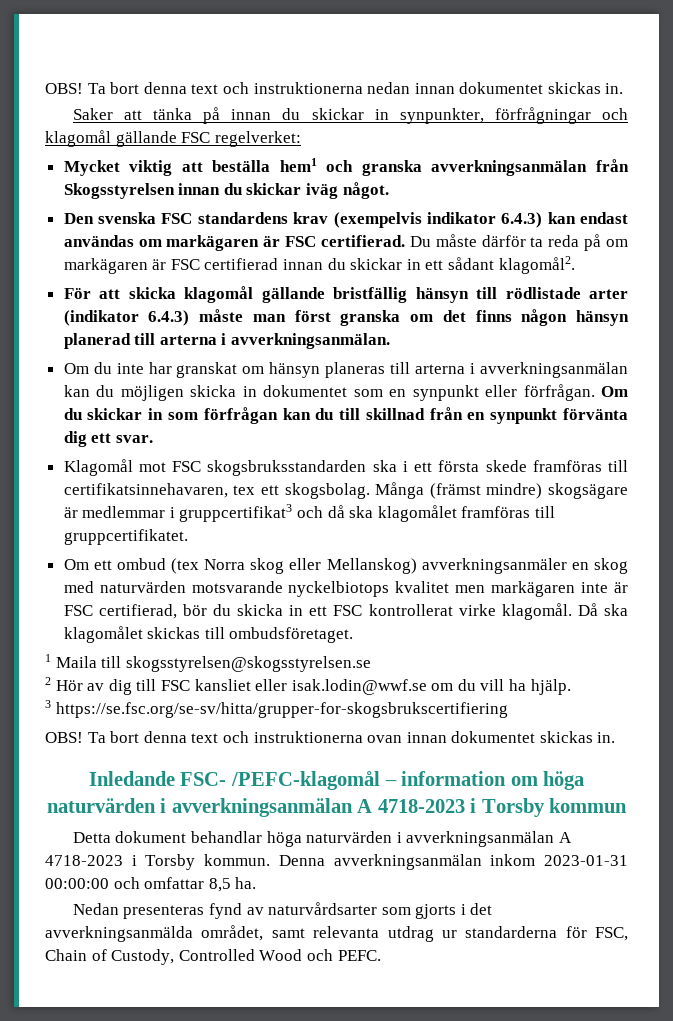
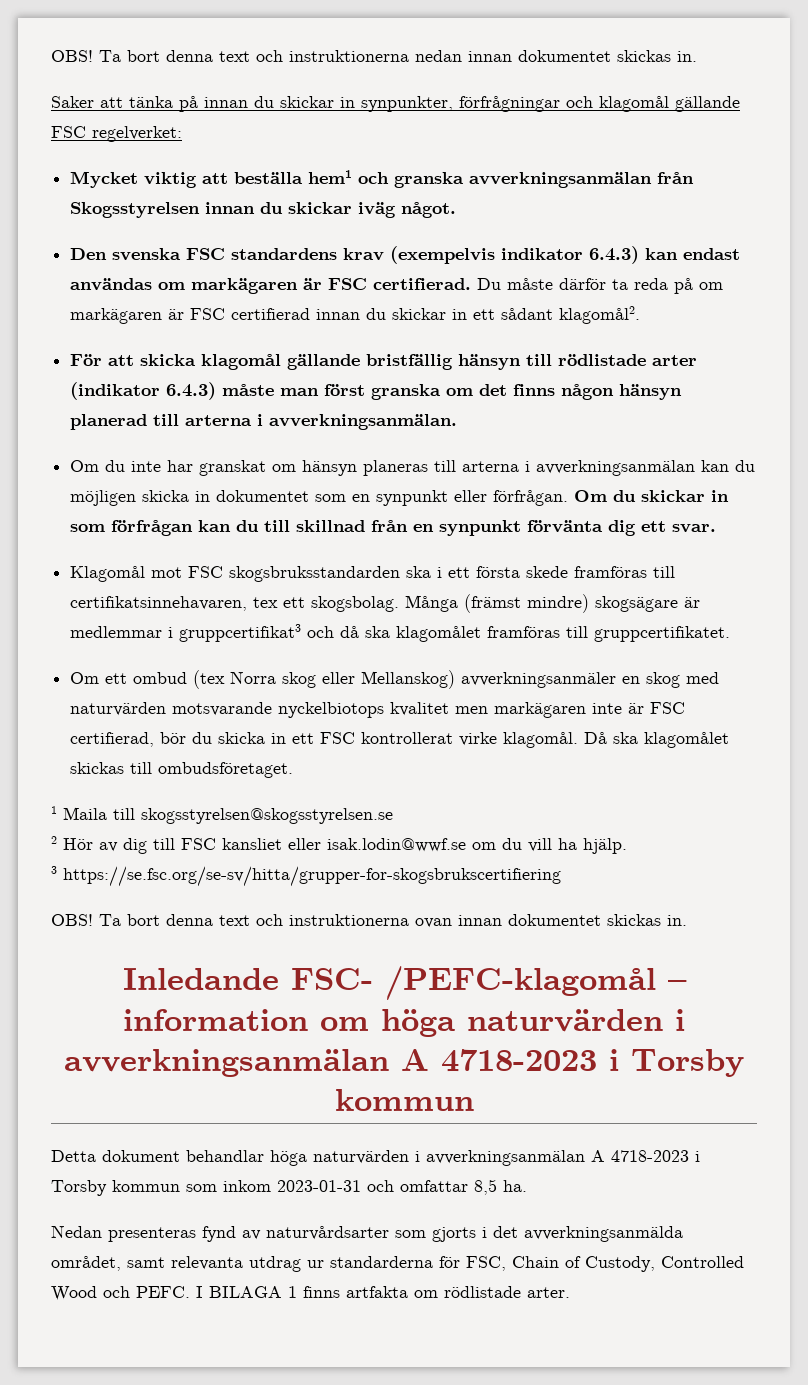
[204,854,482,870] kommun. Denna avverkningsanmälan -> [112,1180,217,1192] kommun som
[45,878,109,889] 00:00:00 -> (361, 1186) none
(381, 955) none -> [196,1286,570,1298] I BILAGA 1 finns artfakta om rödlistade arter.

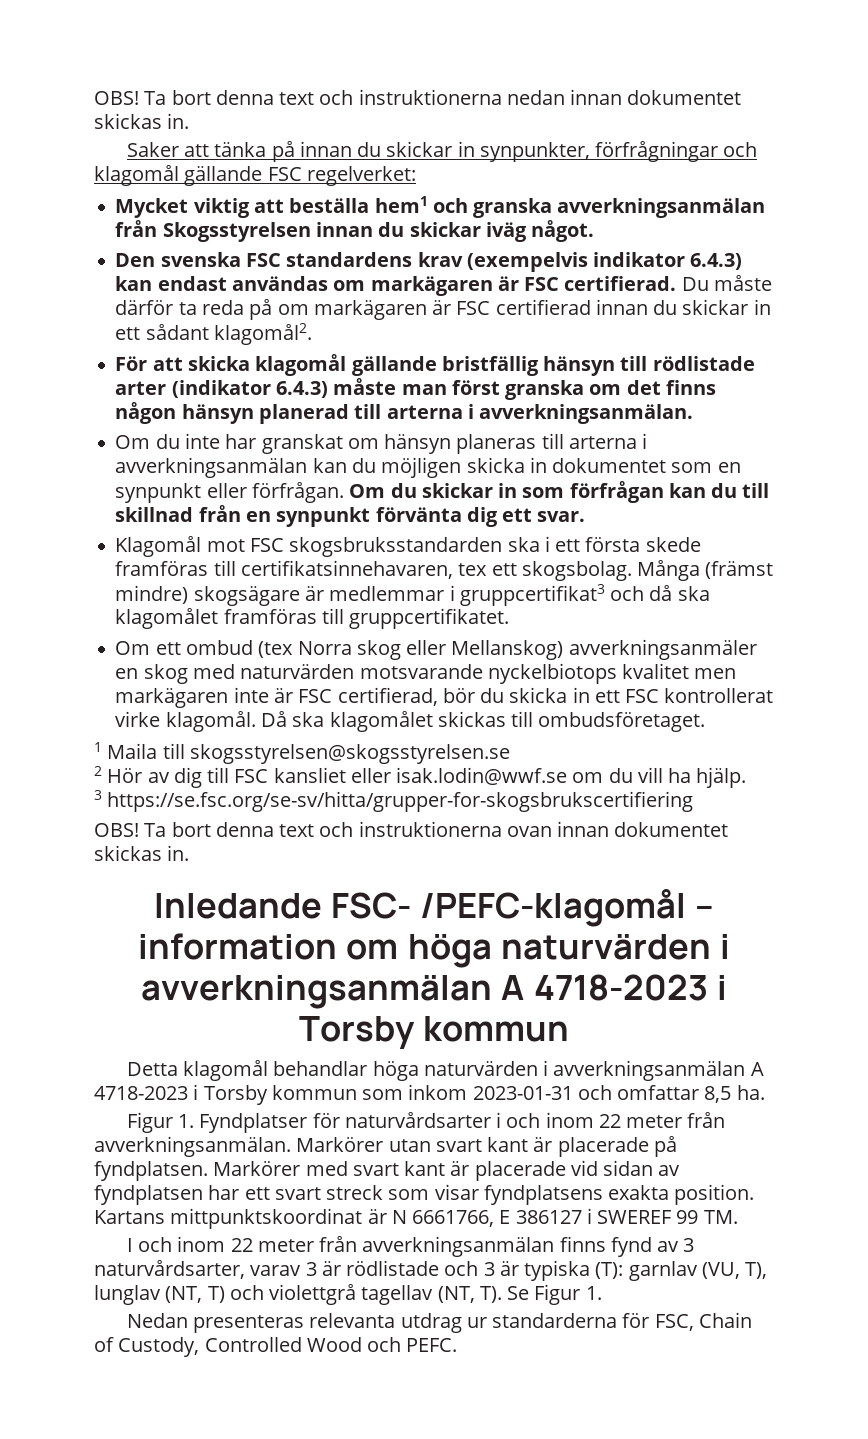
[102,1150,180,1162] dokument -> [183,1060,269,1081] klagomål
[51,1225,683,1242] [51,1256,165,1271] Nedan presenteras fynd av naturvårdsarter som gjorts i det avverkningsanmälda området, samt -> [126,1112,726,1133] [94,1136,677,1157] [94,1160,681,1181] [94,1184,755,1205] [94,1208,738,1229] [126,1236,695,1257] [94,1260,768,1281] [94,1284,602,1305] [126,1313,305,1333] Figur 1. Fyndplatser för naturvårdsarter i och inom 22 meter från avverkningsanmälan. Markörer utan svart kant är placerade på fyndplatsen. Markörer med svart kant är placerade vid sidan av fyndplatsen har ett svart streck som visar fyndplatsens exakta position. Kartans mittpunktskoordinat är N 6661766, E 386127 i SWEREF 99 TM. // I och inom 22 meter från avverkningsanmälan finns fynd av 3 naturvårdsarter, varav 3 är rödlistade och 3 är typiska (T): garnlav (VU, T), lunglav (NT, T) och violettgrå tagellav (NT, T). Se Figur 1. // Nedan presenteras
[196,1286,570,1298] I BILAGA 1 finns artfakta om rödlistade arter. -> (458, 1345) none

